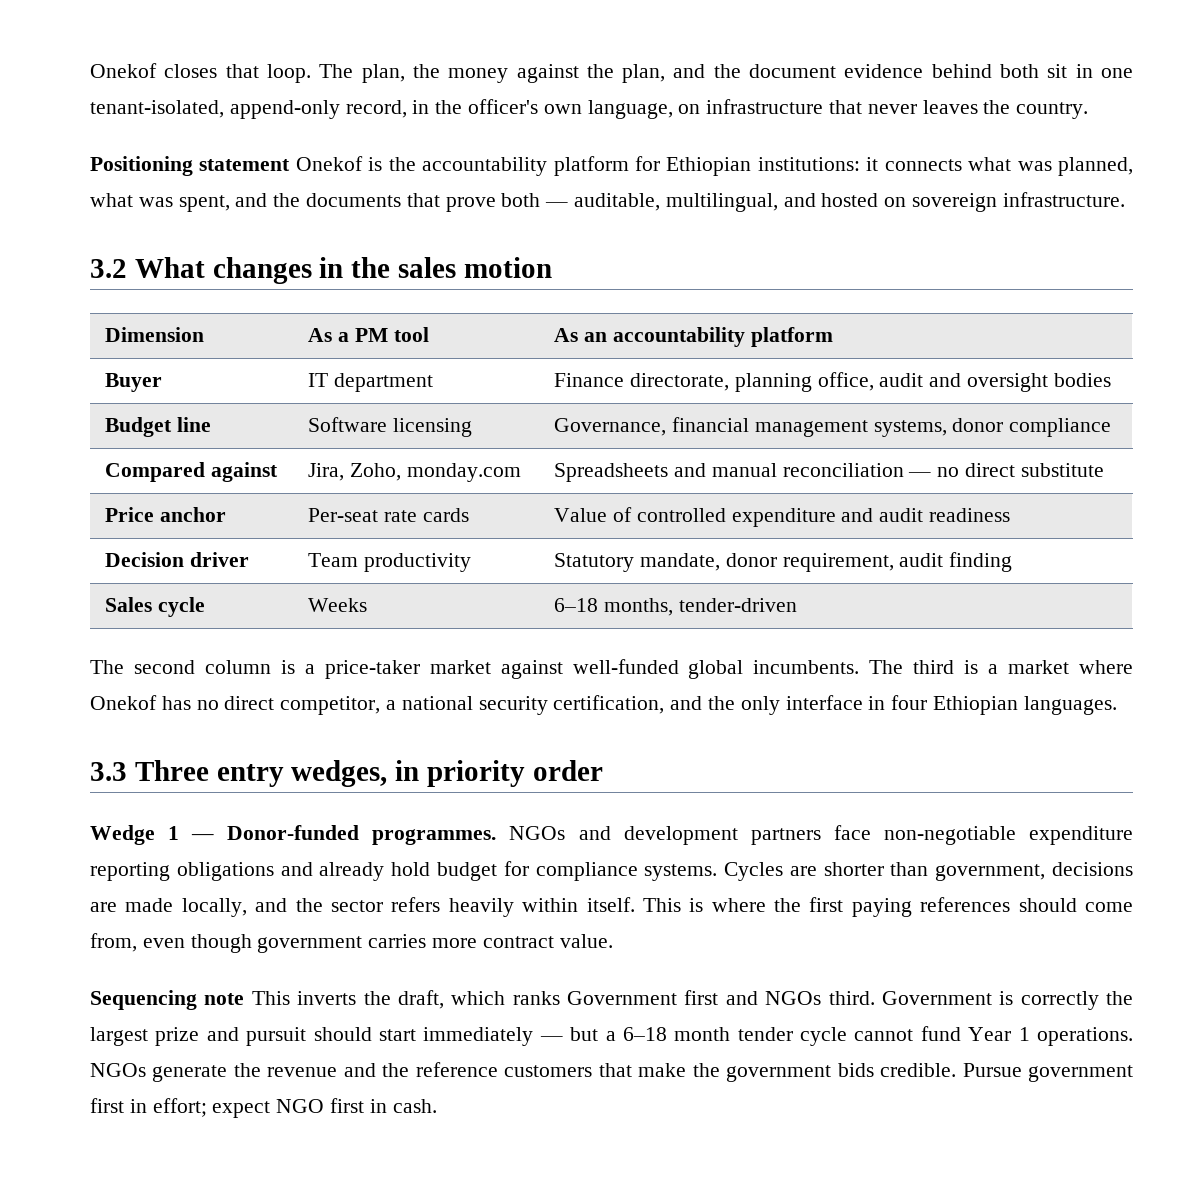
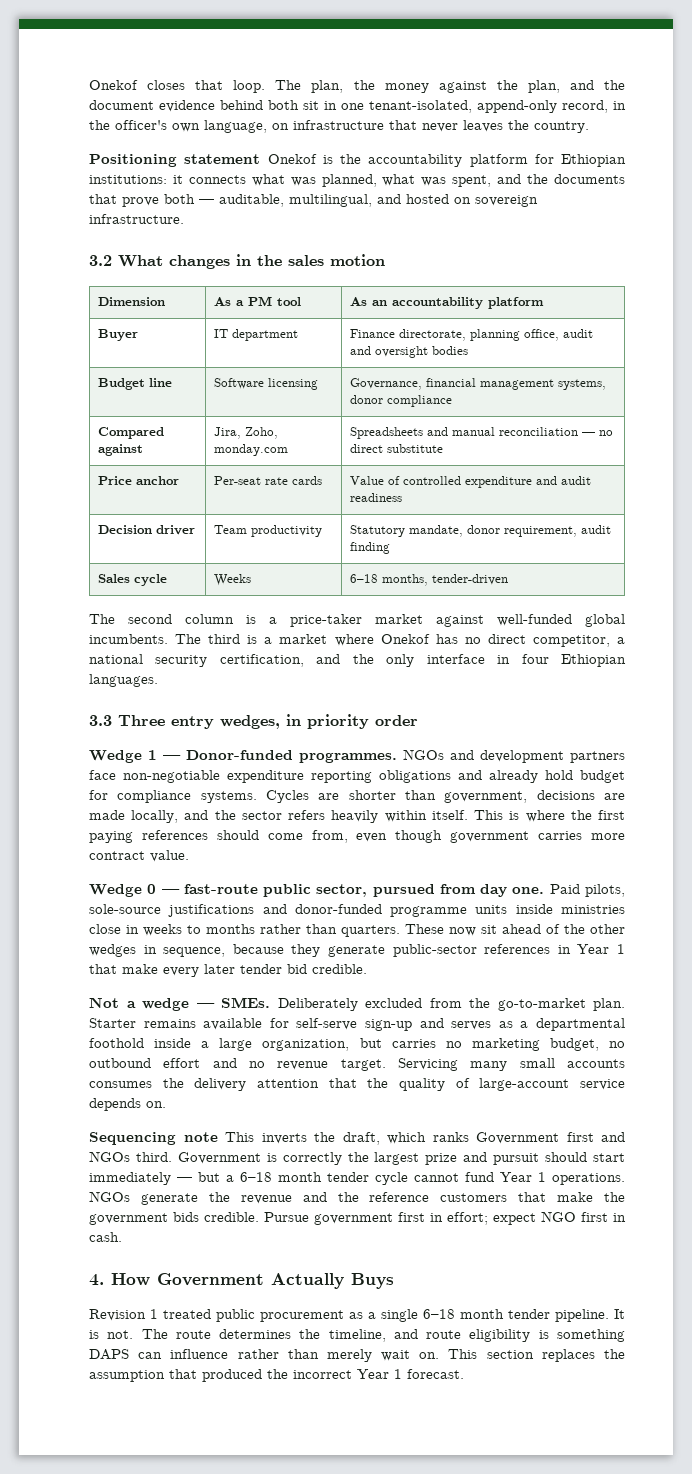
(613, 941) none -> [89,884,625,897] [89,904,625,917] [89,924,625,937] [89,944,626,957] [89,964,367,977] [89,997,625,1011] [89,1018,626,1031] [89,1038,626,1051] [89,1058,625,1071] [89,1078,625,1091] [89,1098,166,1111] // Wedge 0 — fast-route public sector, pursued from day one. Paid pilots, sole-source justifications and donor-funded programme units inside ministries close in weeks to months rather than quarters. These now sit ahead of the other wedges in sequence, because they generate public-sector references in Year 1 that make every later tender bid credible. // Not a wedge — SMEs. Deliberately excluded from the go-to-market plan. Starter remains available for self-serve sign-up and serves as a departmental foothold inside a large organization, but carries no marketing budget, no outbound effort and no revenue target. Servicing many small accounts consumes the delivery attention that the quality of large-account service depends on.
(437, 1106) none -> [89,1273,394,1289] [89,1309,625,1322] [89,1329,625,1342] [89,1349,625,1362] [89,1369,464,1382] // 4. How Government Actually Buys // Revision 1 treated public procurement as a single 6–18 month tender pipeline. It is not. The route determines the timeline, and route eligibility is something DAPS can influence rather than merely wait on. This section replaces the assumption that produced the incorrect Year 1 forecast.

